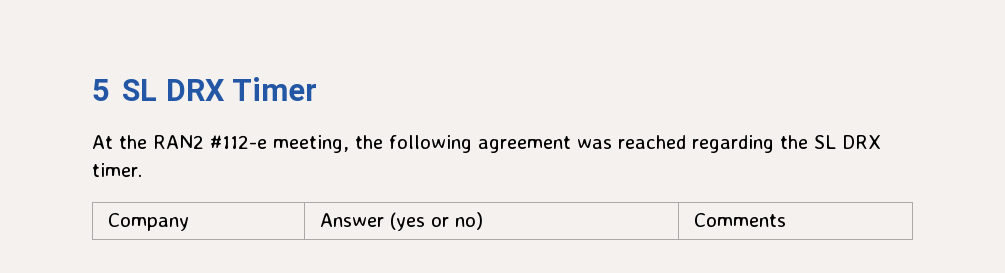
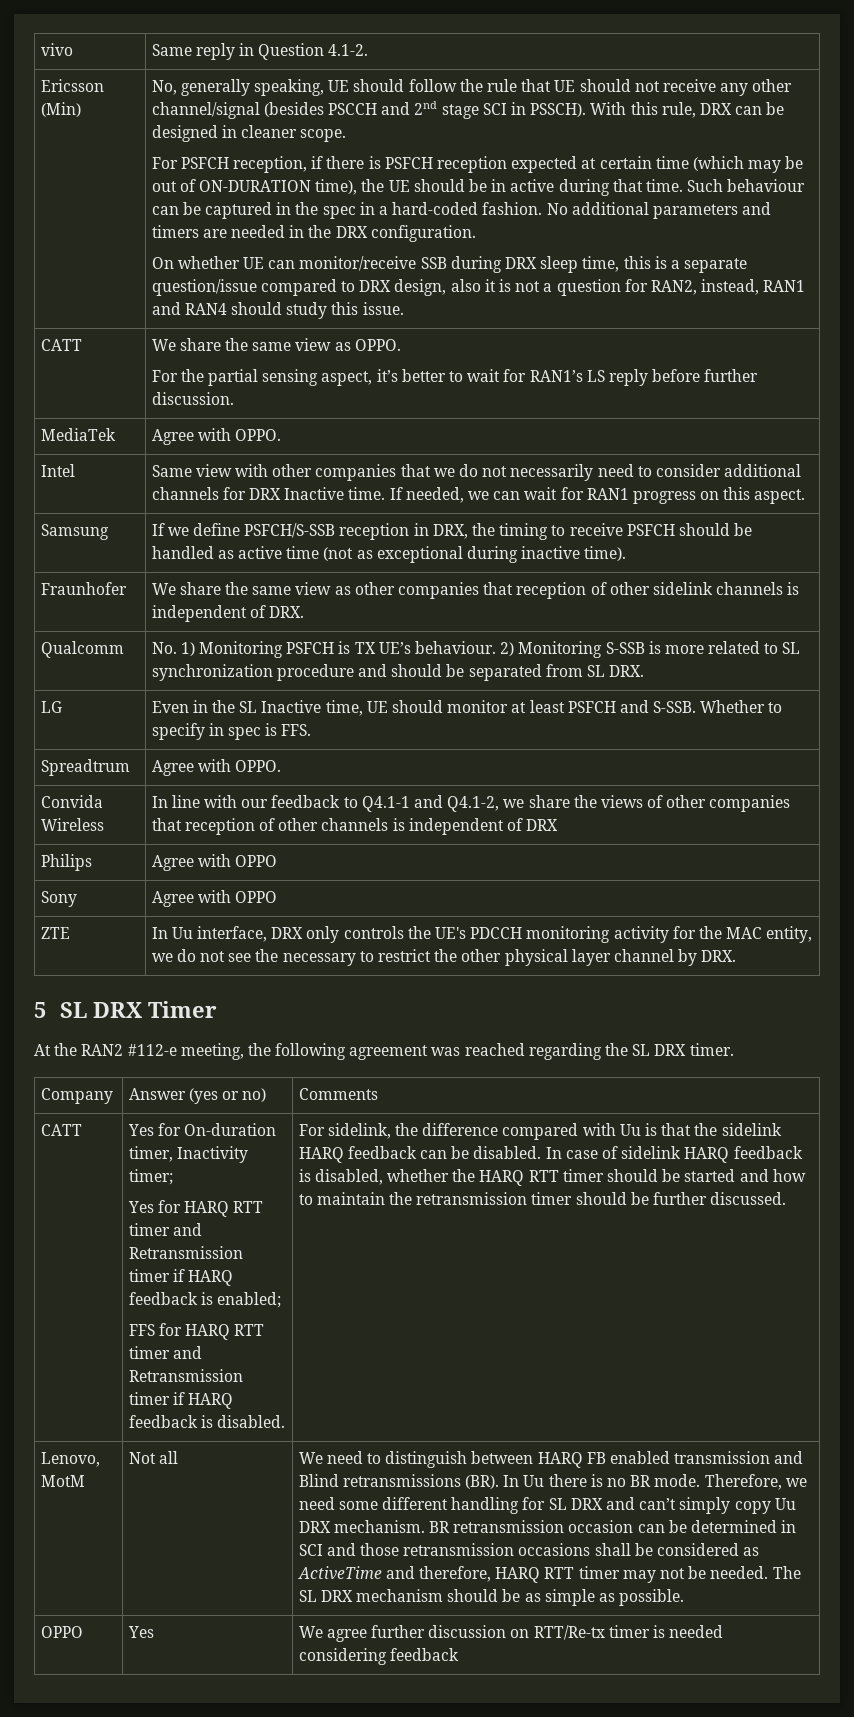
(92, 90) none -> [40,43,73,56] [151,43,369,60] [40,79,104,92] [40,102,81,117] [151,79,793,96] [151,101,785,119] [151,125,347,142] [151,156,804,173] [151,179,806,196] [151,202,772,219] [151,225,476,242] [151,256,748,273] [151,279,806,296] [151,302,404,319] [40,339,82,351] [151,338,401,351] [151,369,759,386] [151,392,234,405] [40,428,116,441] [151,428,282,445] [40,464,75,477] [151,464,802,481] [151,487,806,504] [40,524,109,540] [151,523,753,540] [151,546,627,563] [40,582,127,595] [151,582,800,599] [151,605,305,622] [40,641,124,658] [151,641,801,658] [151,664,645,681] [40,701,62,713] [151,700,783,716] [151,723,312,740] [40,759,130,776] [151,759,282,776] [40,795,103,808] [40,818,104,831] [151,795,791,812] [151,818,559,835] [40,854,92,871] [151,854,278,871] [40,891,77,907] [151,890,278,907] [40,927,70,939] [151,926,813,943] [151,949,737,966] vivo | Same reply in Question 4.1-2. // Ericsson (Min) | No, generally speaking, UE should follow the rule that UE should not receive any other channel/signal (besides PSCCH and 2nd stage SCI in PSSCH). With this rule, DRX can be designed in cleaner scope. // For PSFCH reception, if there is PSFCH reception expected at certain time (which may be out of ON-DURATION time), the UE should be in active during that time. Such behaviour can be captured in the spec in a hard-coded fashion. No additional parameters and timers are needed in the DRX configuration. // On whether UE can monitor/receive SSB during DRX sleep time, this is a separate question/issue compared to DRX design, also it is not a question for RAN2, instead, RAN1 and RAN4 should study this issue. // CATT | We share the same view as OPPO. // For the partial sensing aspect, it’s better to wait for RAN1’s LS reply before further discussion. // MediaTek | Agree with OPPO. // Intel | Same view with other companies that we do not necessarily need to consider additional channels for DRX Inactive time. If needed, we can wait for RAN1 progress on this aspect. // Samsung | If we define PSFCH/S-SSB reception in DRX, the timing to receive PSFCH should be handled as active time (not as exceptional during inactive time). // Fraunhofer | We share the same view as other companies that reception of other sidelink channels is independent of DRX. // Qualcomm | No. 1) Monitoring PSFCH is TX UE’s behaviour. 2) Monitoring S-SSB is more related to SL synchronization procedure and should be separated from SL DRX. // LG | Even in the SL Inactive time, UE should monitor at least PSFCH and S-SSB. Whether to specify in spec is FFS. // Spreadtrum | Agree with OPPO. // Convida Wireless | In line with our feedback to Q4.1-1 and Q4.1-2, we share the views of other companies that reception of other channels is independent of DRX // Philips | Agree with OPPO // Sony | Agree with OPPO // ZTE | In Uu interface, DRX only controls the UE's PDCCH monitoring activity for the MAC entity, we do not see the necessary to restrict the other physical layer channel by DRX. //
(786, 220) none -> [40,1124,82,1136] [127,1123,277,1136] [128,1146,248,1163] [128,1169,173,1185] [127,1200,264,1217] [128,1223,202,1236] [128,1246,243,1259] [128,1269,234,1286] [128,1292,282,1308] [128,1323,265,1340] [128,1346,202,1359] [128,1369,243,1382] [128,1392,234,1409] [128,1415,286,1428] [298,1123,782,1140] [298,1146,803,1163] [298,1169,806,1186] [298,1192,787,1205] [40,1452,100,1467] [40,1475,85,1487] [128,1451,178,1464] [298,1451,804,1468] [298,1474,807,1490] [298,1497,796,1514] [298,1520,797,1533] [298,1543,760,1556] [297,1566,801,1583] [298,1589,685,1606] [40,1626,83,1638] [127,1626,154,1638] [298,1625,724,1642] [298,1648,459,1665] // CATT | Yes for On-duration timer, Inactivity timer; // Yes for HARQ RTT timer and Retransmission timer if HARQ feedback is enabled; // FFS for HARQ RTT timer and Retransmission timer if HARQ feedback is disabled. | For sidelink, the difference compared with Uu is that the sidelink HARQ feedback can be disabled. In case of sidelink HARQ feedback is disabled, whether the HARQ RTT timer should be started and how to maintain the retransmission timer should be further discussed. // Lenovo, MotM | Not all | We need to distinguish between HARQ FB enabled transmission and Blind retransmissions (BR). In Uu there is no BR mode. Therefore, we need some different handling for SL DRX and can’t simply copy Uu DRX mechanism. BR retransmission occasion can be determined in SCI and those retransmission occasions shall be considered as ActiveTime and therefore, HARQ RTT timer may not be needed. The SL DRX mechanism should be as simple as possible. // OPPO | Yes | We agree further discussion on RTT/Re-tx timer is needed considering feedback

